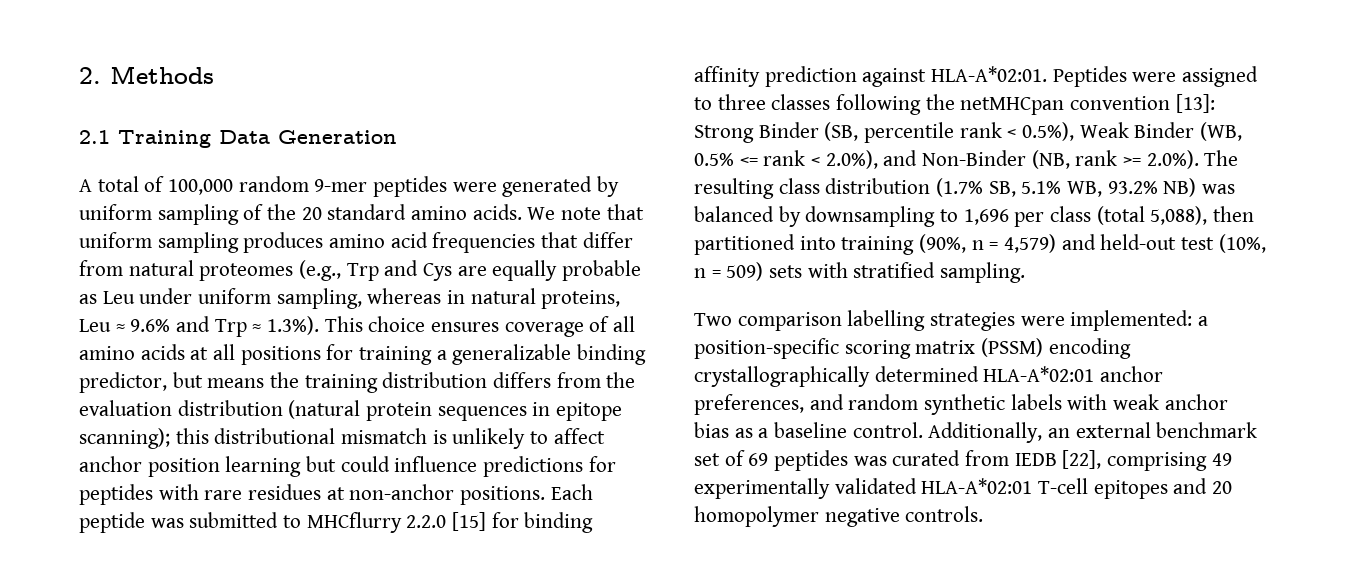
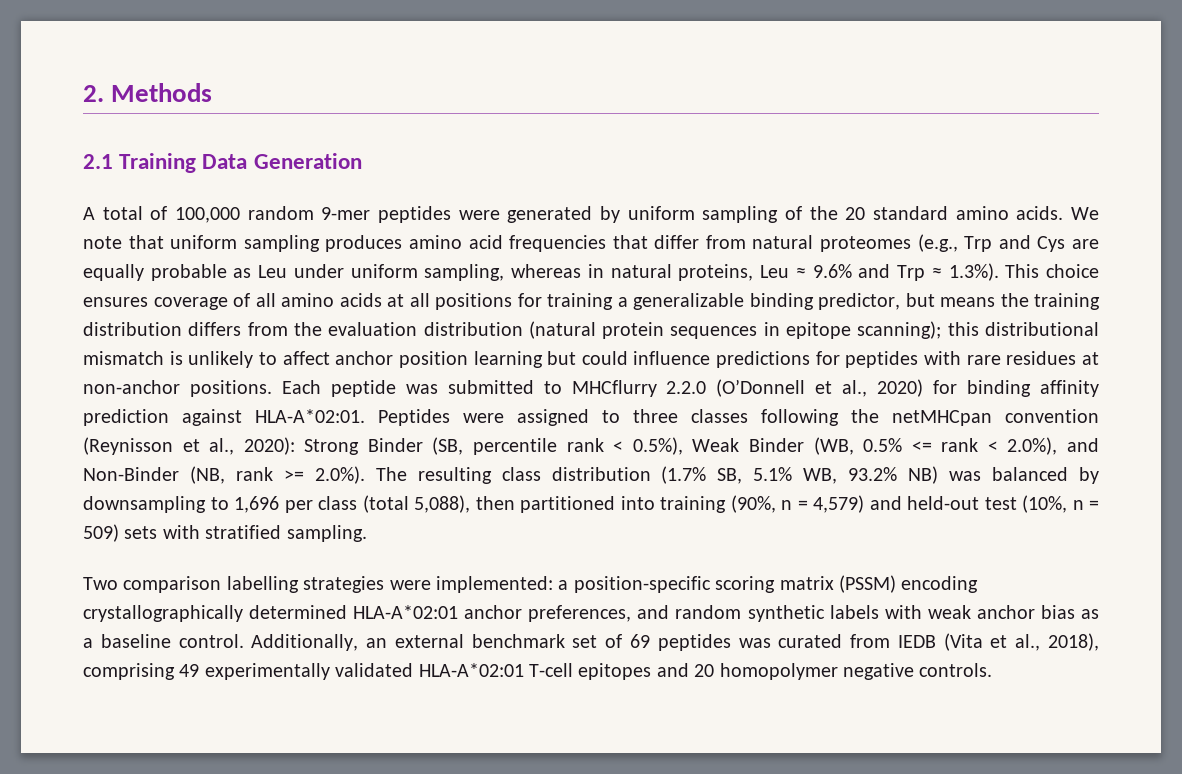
[452,512,487,531] [15] -> [716,379,924,397] (O’Donnell et al., 2020)
[1175,94,1215,113] [13]: -> [83,437,295,455] (Reynisson et al., 2020):
[1062,450,1102,469] [22], -> [943,633,1100,651] (Vita et al., 2018),

